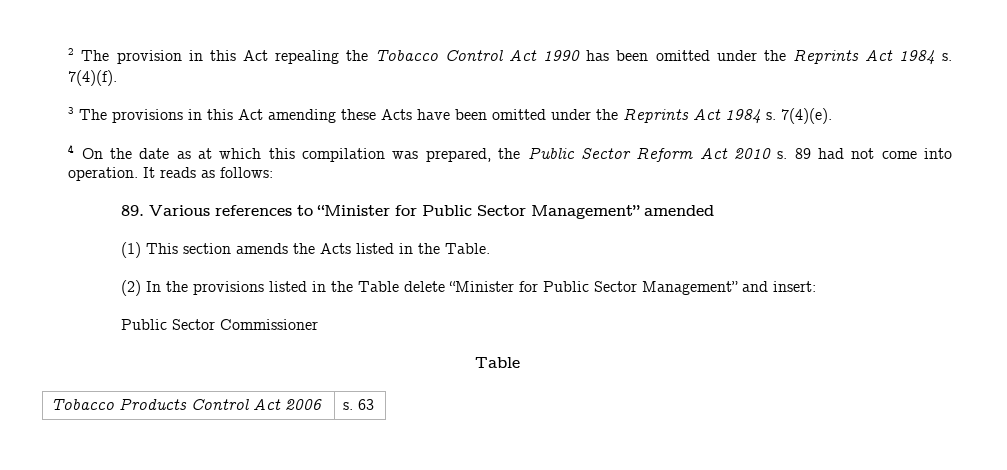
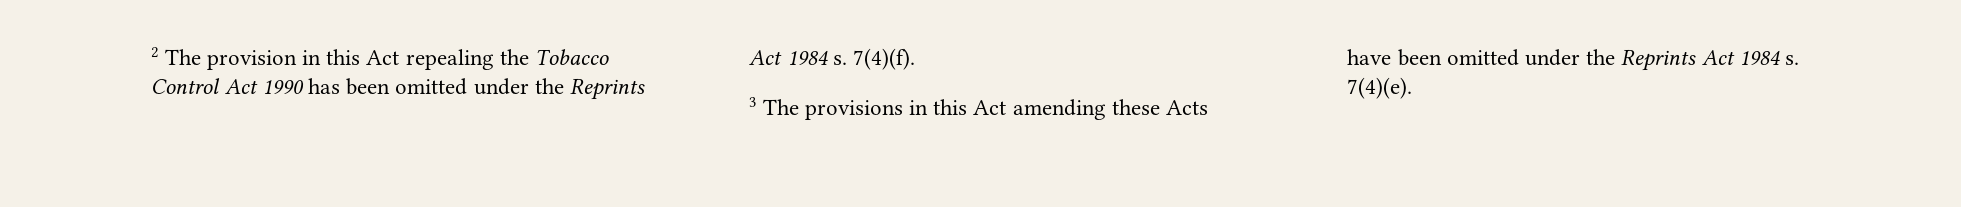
[68,144,953,162] [68,167,274,181] [121,205,715,219] [121,242,491,258] [121,280,817,296] [121,319,319,330] [474,357,520,368] [51,398,323,410] [343,399,375,410] // 4 On the date as at which this compilation was prepared, the Public Sector Reform Act 2010 s. 89 had not come into operation. It reads as follows: // 89. Various references to “Minister for Public Sector Management” amended // (1) This section amends the Acts listed in the Table. // (2) In the provisions listed in the Table delete “Minister for Public Sector Management” and insert: // Public Sector Commissioner // Table // Tobacco Products Control Act 2006 | s. 63 -> (1413, 88) none

